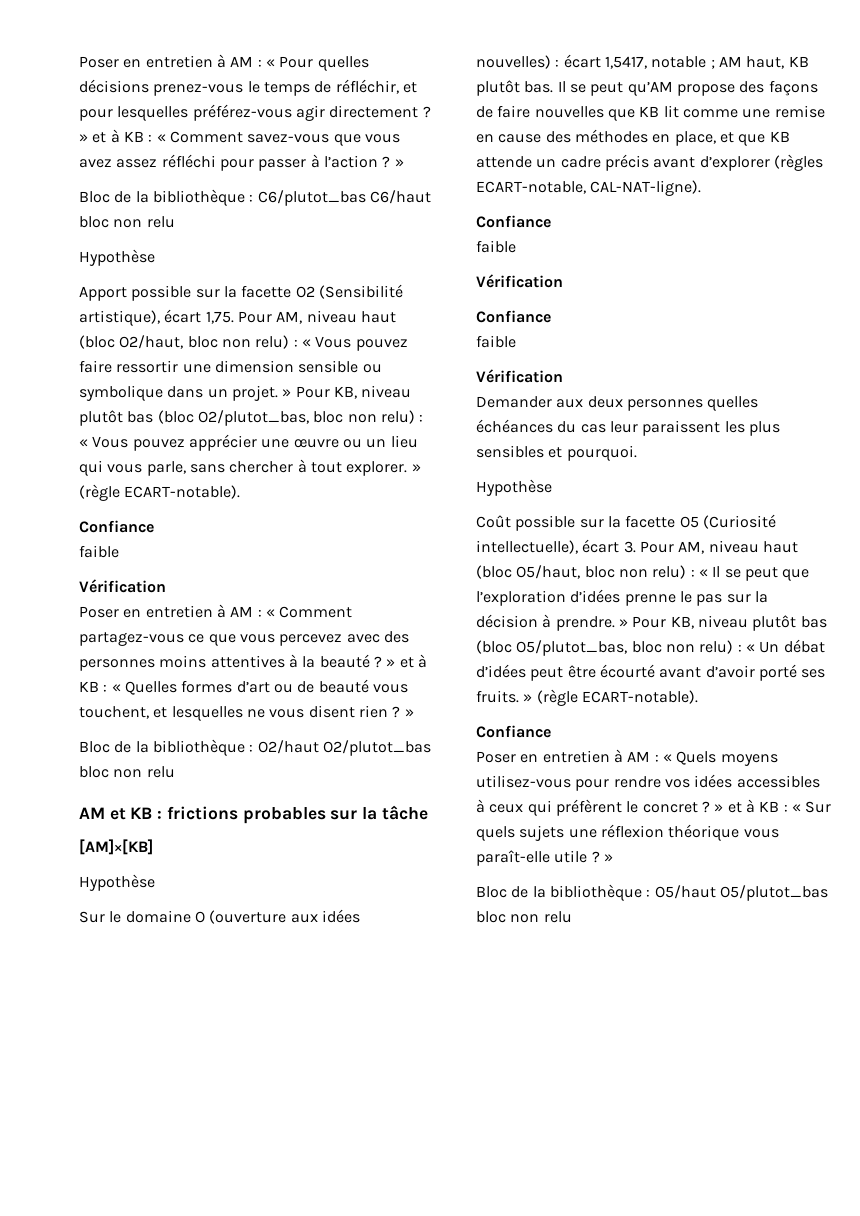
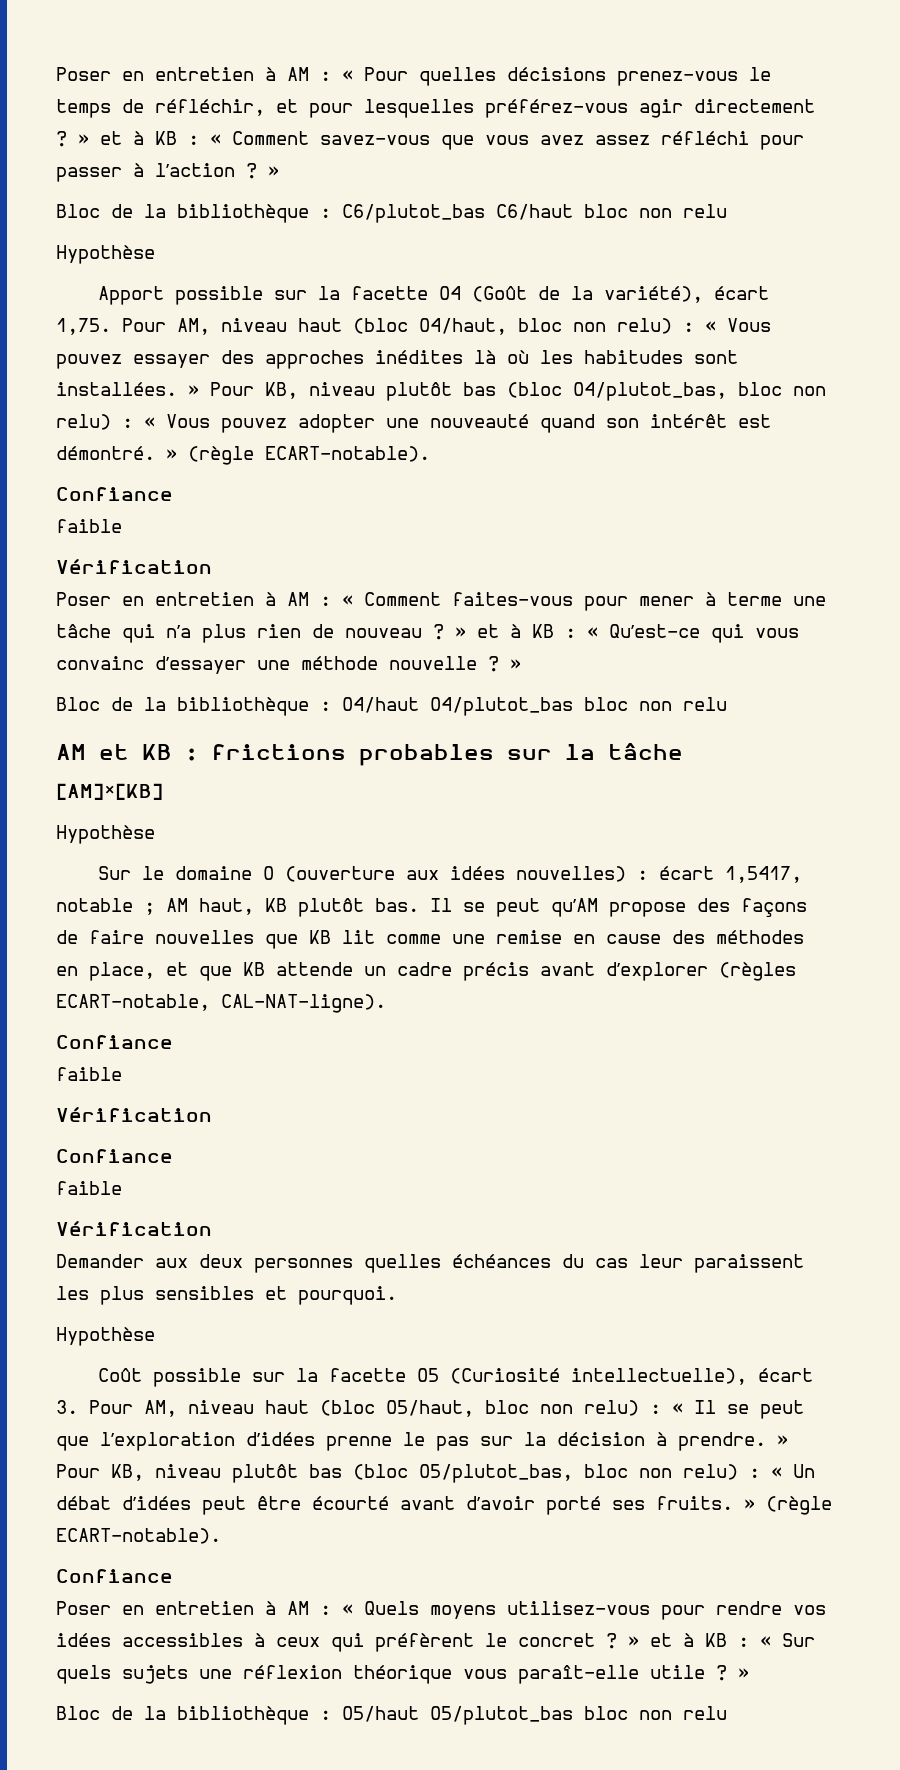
[295,284,403,299] [79,310,160,326] O2 (Sensibilité artistique), -> [439,286,704,303] O4 (Goût de la variété),
[119,335,408,351] [79,360,382,373] [79,385,412,401] [79,410,424,426] [79,434,418,451] [79,459,408,476] O2/haut, bloc non relu) : « Vous pouvez faire ressortir une dimension sensible ou symbolique dans un projet. » Pour KB, niveau plutôt bas (bloc O2/plutot_bas, bloc non relu) : « Vous pouvez apprécier une œuvre ou un lieu qui vous parle, sans chercher à tout explorer. -> [419,318,771,335] [56,350,738,369] [56,382,826,401] [56,414,771,433] [56,446,155,460] O4/haut, bloc non relu) : « Vous pouvez essayer des approches inédites là où les habitudes sont installées. » Pour KB, niveau plutôt bas (bloc O4/plutot_bas, bloc non relu) : « Vous pouvez adopter une nouveauté quand son intérêt est démontré.
[79,631,409,646] [79,654,427,671] [79,679,408,695] [79,705,414,721] [79,739,431,756] partagez-vous ce que vous percevez avec des personnes moins attentives à la beauté ? » et à KB : « Quelles formes d’art ou de beauté vous touchent, et lesquelles ne vous disent rien ? » // Bloc de la bibliothèque : O2/haut O2/plutot_bas -> [452,592,826,611] [56,624,799,643] [56,656,521,674] [56,697,573,716] faites-vous pour mener à terme une tâche qui n’a plus rien de nouveau ? » et à KB : « Qu’est-ce qui vous convainc d’essayer une méthode nouvelle ? » // Bloc de la bibliothèque : O4/haut O4/plutot_bas

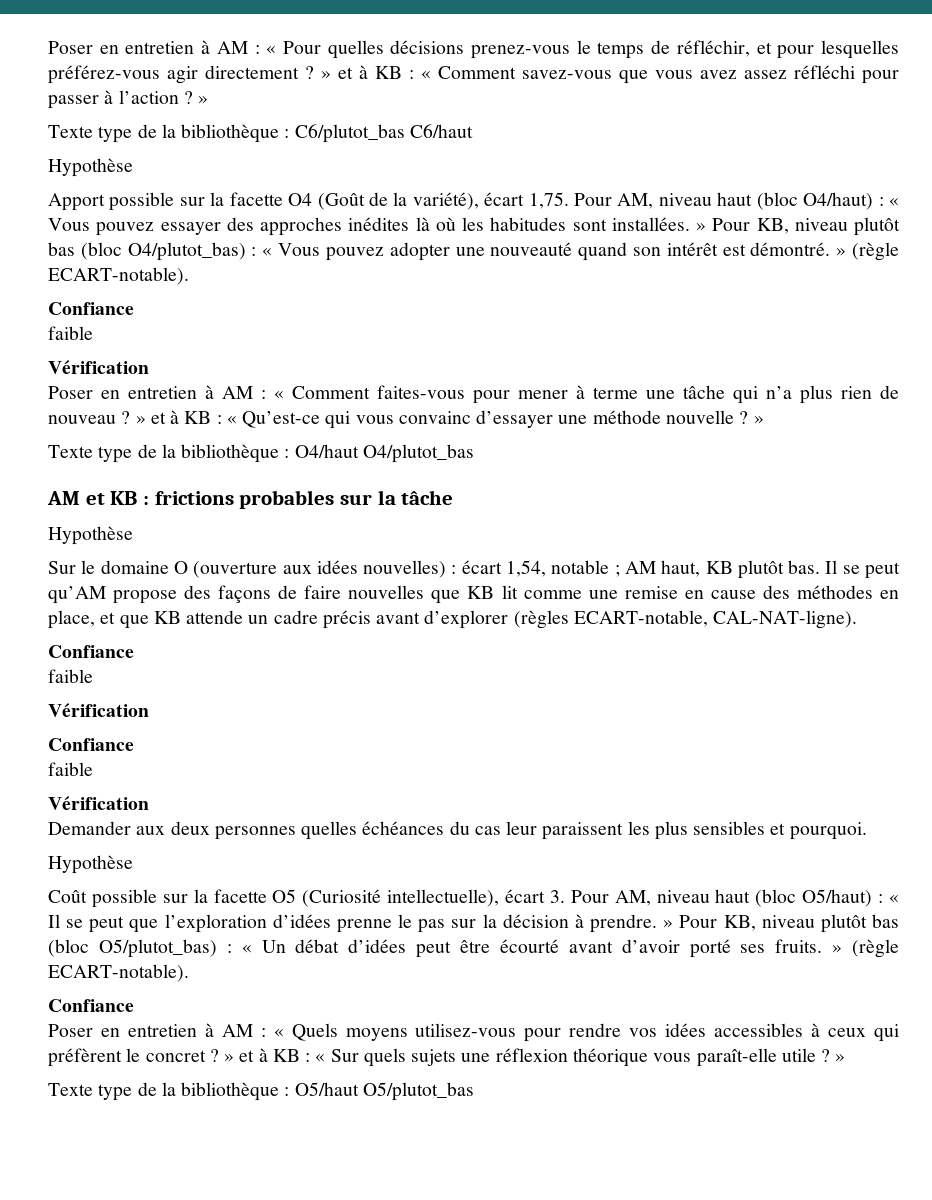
[56,204,100,218] Bloc -> [48,125,133,143] Texte type
[584,204,727,218] bloc non relu -> (473, 131) none
[419,318,672,335] O4/haut, bloc non relu) -> [803,192,874,210] O4/haut)
[573,382,826,401] [56,414,111,430] O4/plutot_bas, bloc non relu) -> [127,242,246,261] O4/plutot_bas)
[56,697,100,711] Bloc -> [48,445,133,463] Texte type
[584,697,727,711] bloc non relu -> (474, 453) none
[56,783,163,800] // [AM]×[KB] -> (454, 497) none
[725,866,803,883] 1,5417, -> [506,560,546,577] 1,54,
[386,1400,639,1417] O5/haut, bloc non relu) -> [802,889,873,907] O5/haut)
[419,1464,738,1483] O5/plutot_bas, bloc non relu) -> [98,939,217,958] O5/plutot_bas)
[56,1706,100,1720] Bloc -> [48,1083,133,1101] Texte type
[584,1706,727,1720] bloc non relu -> (474, 1091) none

